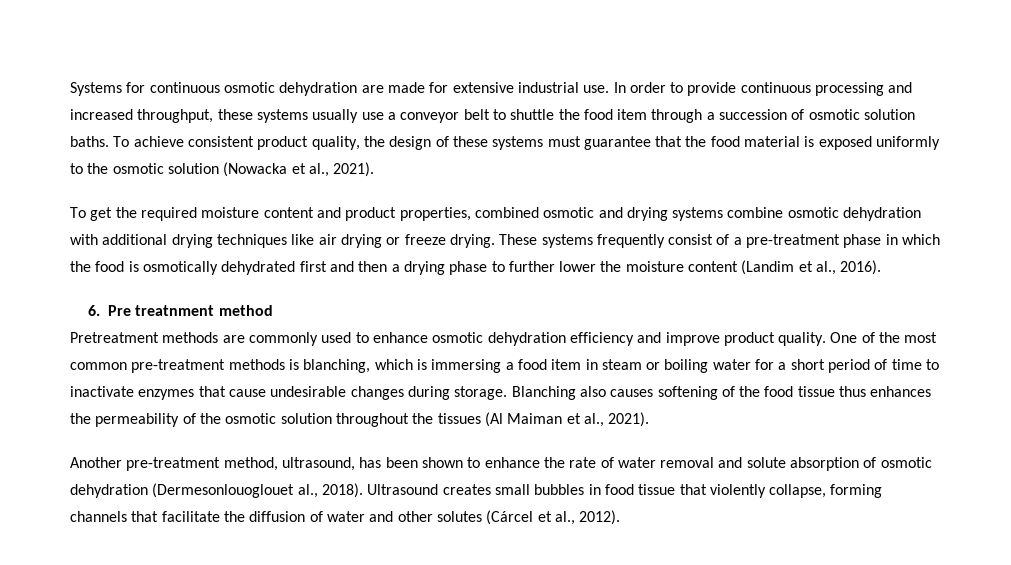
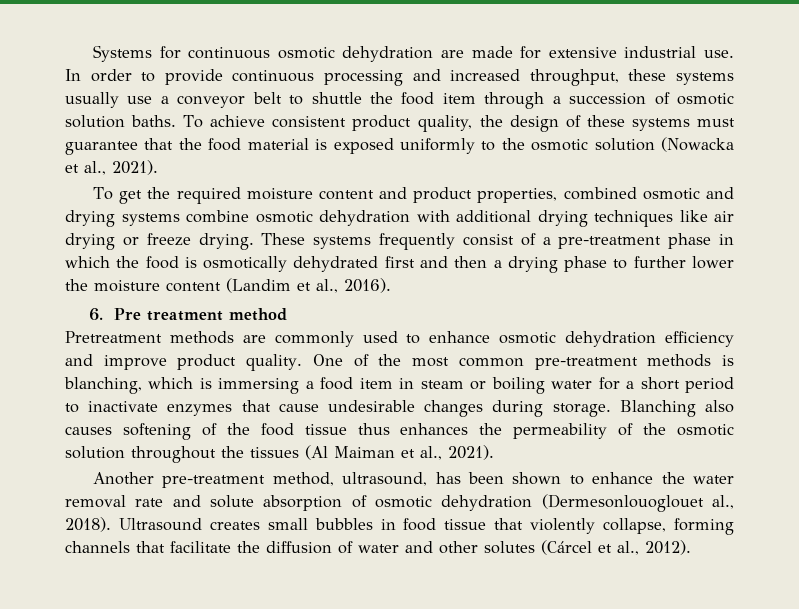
[135,305,215,316] treatnment -> [146,311,223,321] treatment
[874,359,922,370] of time -> (734, 385) none
[569,457,614,468] rate of -> (685, 478) none
(715, 462) none -> [135,498,164,507] rate

